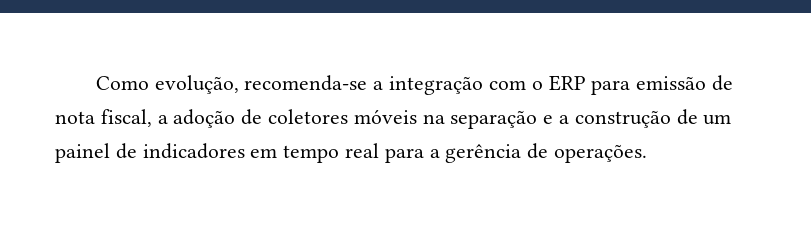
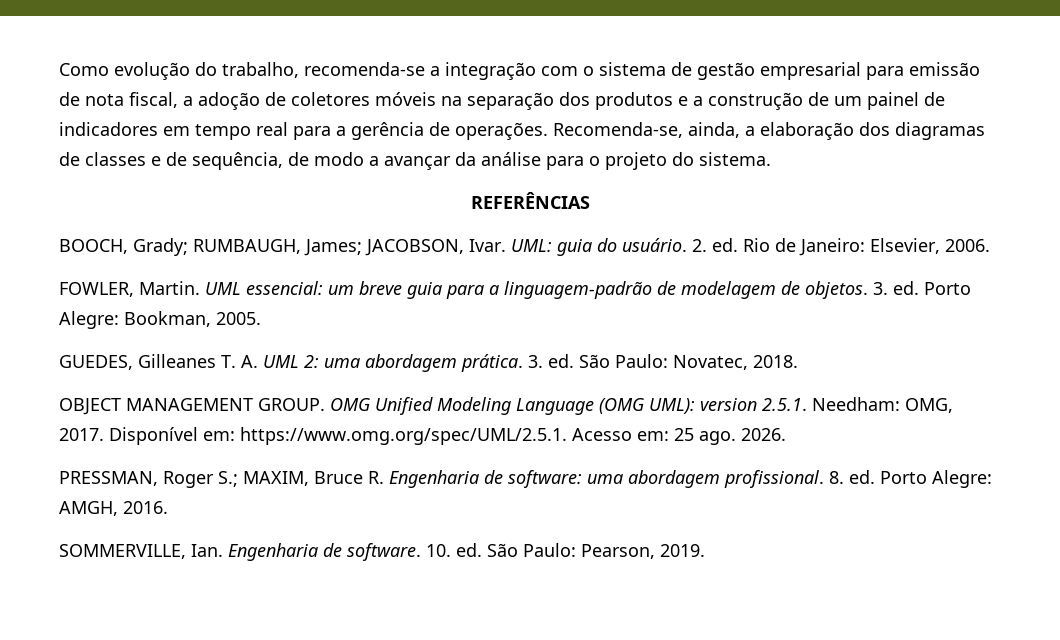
[154,75,239,94] evolução, -> [114,62,299,80] evolução do trabalho,
[548,75,586,91] ERP -> [599,62,861,80] sistema de gestão empresarial
(538, 119) none -> [559,92,673,110] dos produtos
(648, 153) none -> [553,122,985,140] [59,152,771,170] [470,192,590,209] [59,238,990,256] [59,281,971,299] [59,311,261,329] [59,354,798,372] [59,397,953,415] [59,427,786,445] [59,470,992,488] [59,501,168,516] [59,543,705,561] Recomenda-se, ainda, a elaboração dos diagramas de classes e de sequência, de modo a avançar da análise para o projeto do sistema. // REFERÊNCIAS // BOOCH, Grady; RUMBAUGH, James; JACOBSON, Ivar. UML: guia do usuário. 2. ed. Rio de Janeiro: Elsevier, 2006. // FOWLER, Martin. UML essencial: um breve guia para a linguagem-padrão de modelagem de objetos. 3. ed. Porto Alegre: Bookman, 2005. // GUEDES, Gilleanes T. A. UML 2: uma abordagem prática. 3. ed. São Paulo: Novatec, 2018. // OBJECT MANAGEMENT GROUP. OMG Unified Modeling Language (OMG UML): version 2.5.1. Needham: OMG, 2017. Disponível em: https://www.omg.org/spec/UML/2.5.1. Acesso em: 25 ago. 2026. // PRESSMAN, Roger S.; MAXIM, Bruce R. Engenharia de software: uma abordagem profissional. 8. ed. Porto Alegre: AMGH, 2016. // SOMMERVILLE, Ian. Engenharia de software. 10. ed. São Paulo: Pearson, 2019.

